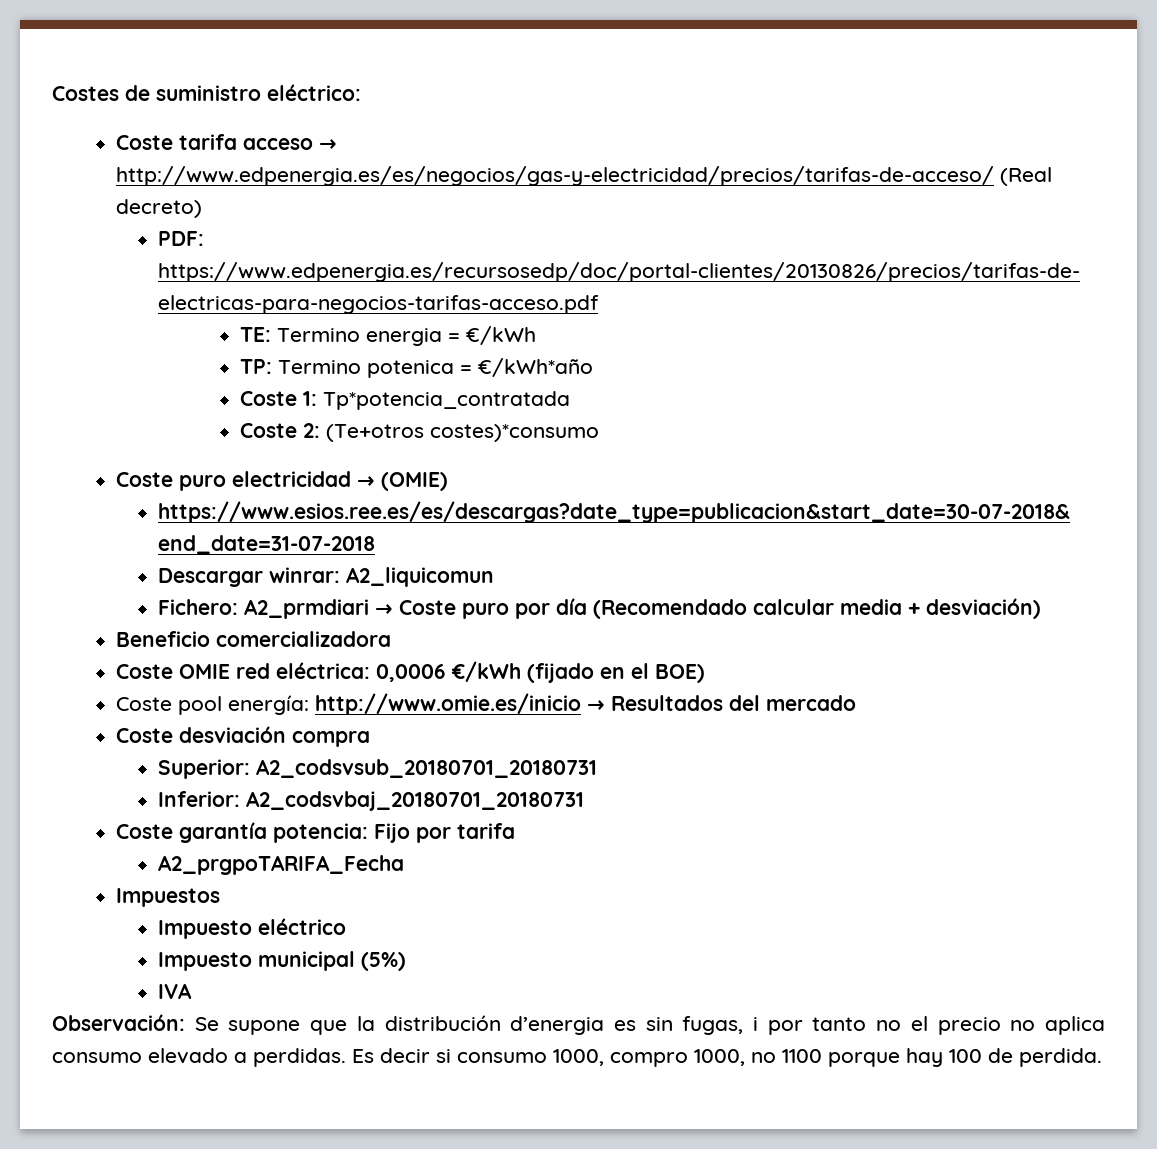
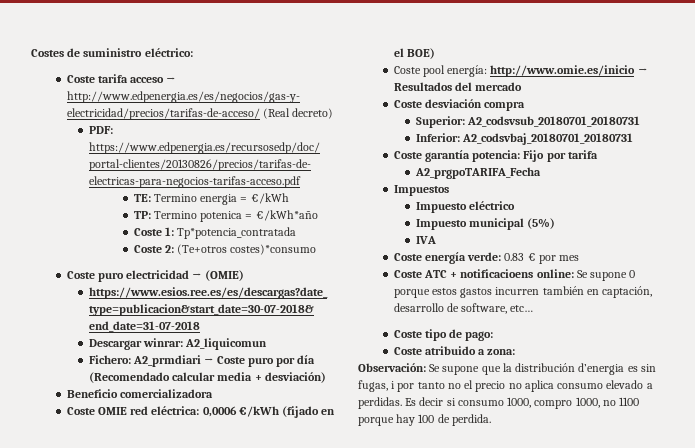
(192, 991) none -> [393,252,580,264] [393,269,636,281] [393,286,653,298] [393,303,534,314] [393,329,494,341] [393,346,516,355] // Coste energía verde: 0.83 € por mes // Coste ATC + notificacioens online: Se supone 0 porque estos gastos incurren también en captación, desarrollo de software, etc… // Coste tipo de pago: // Coste atribuido a zona:

